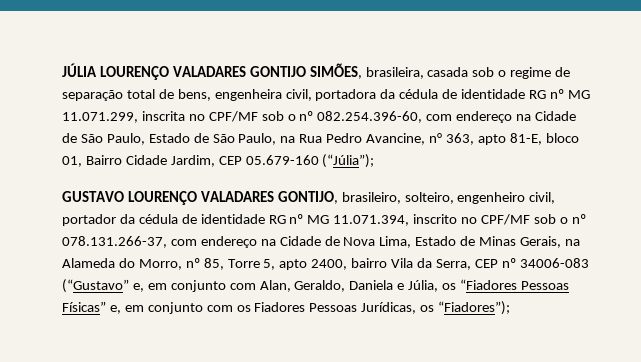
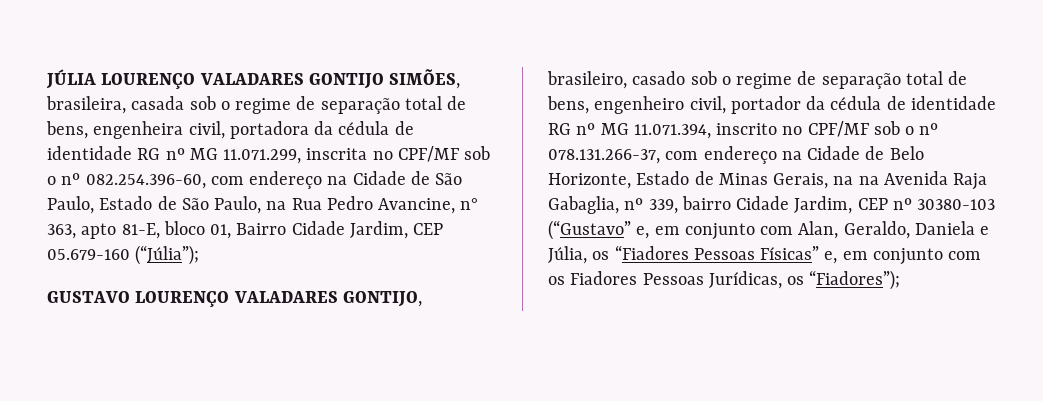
[404,192,454,204] solteiro, -> [632,71,968,89] [547,96,589,114] casado sob o regime de separação total de bens,
[343,236,412,248] Nova Lima, -> [889,146,924,160] [548,173,631,189] Belo Horizonte,
[62,258,471,270] Alameda do Morro, nº 85, Torre 5, apto 2400, bairro Vila da Serra, -> [858,171,988,190] [548,196,853,214] na Avenida Raja Gabaglia, nº 339, bairro Cidade Jardim,
[519,258,589,268] 34006-083 -> [917,199,996,210] 30380-103

